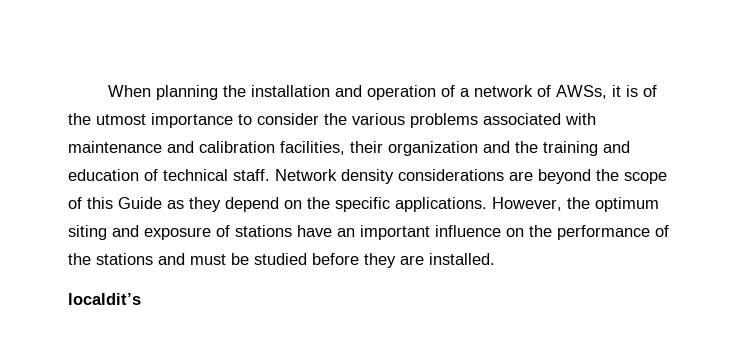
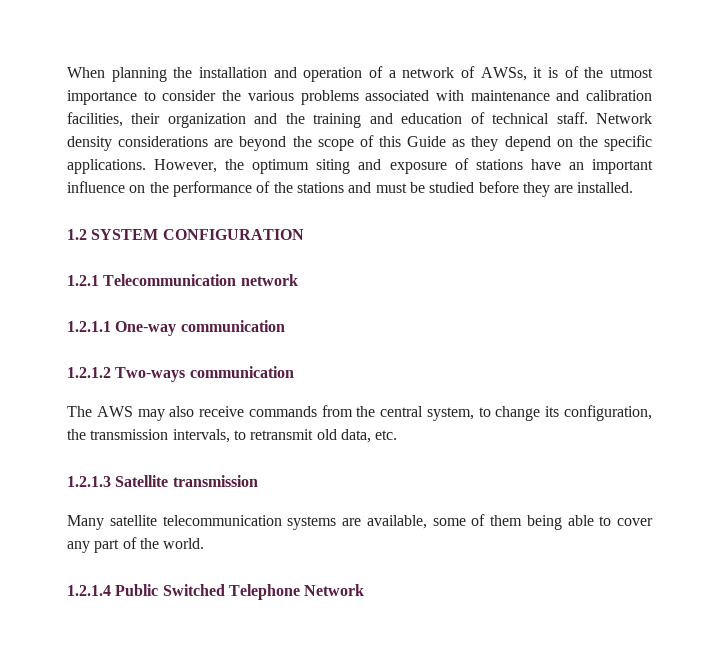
[68,293,141,305] localdit’s -> [67,229,304,240] [67,274,298,286] [67,320,285,336] [67,366,294,382] [67,405,652,421] [67,429,398,443] [67,475,258,487] [67,514,653,530] [67,537,205,553] [67,584,365,600] 1.2 SYSTEM CONFIGURATION // 1.2.1 Telecommunication network // 1.2.1.1 One-way communication // 1.2.1.2 Two-ways communication // The AWS may also receive commands from the central system, to change its configuration, the transmission intervals, to retransmit old data, etc. // 1.2.1.3 Satellite transmission // Many satellite telecommunication systems are available, some of them being able to cover any part of the world. // 1.2.1.4 Public Switched Telephone Network

